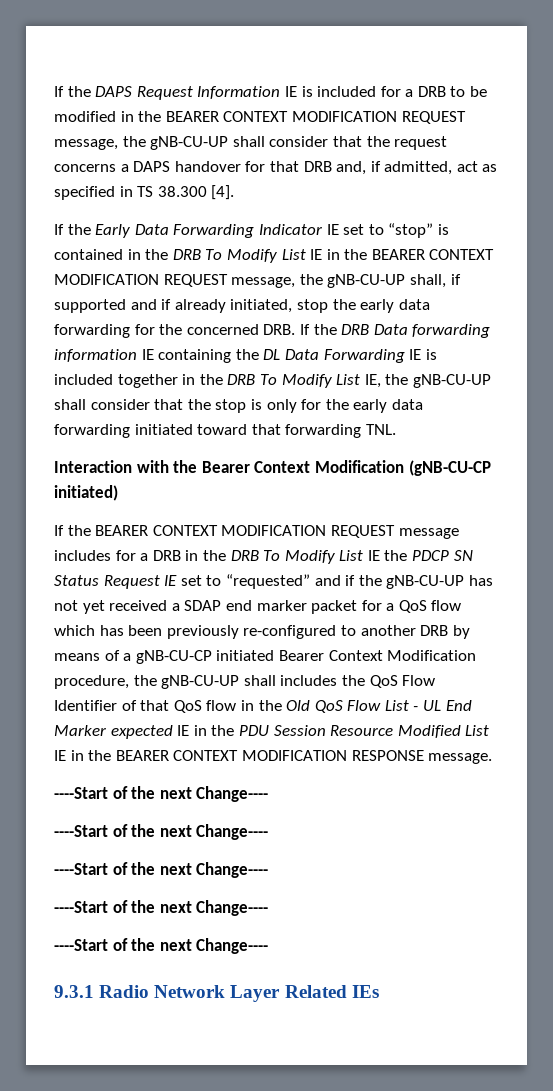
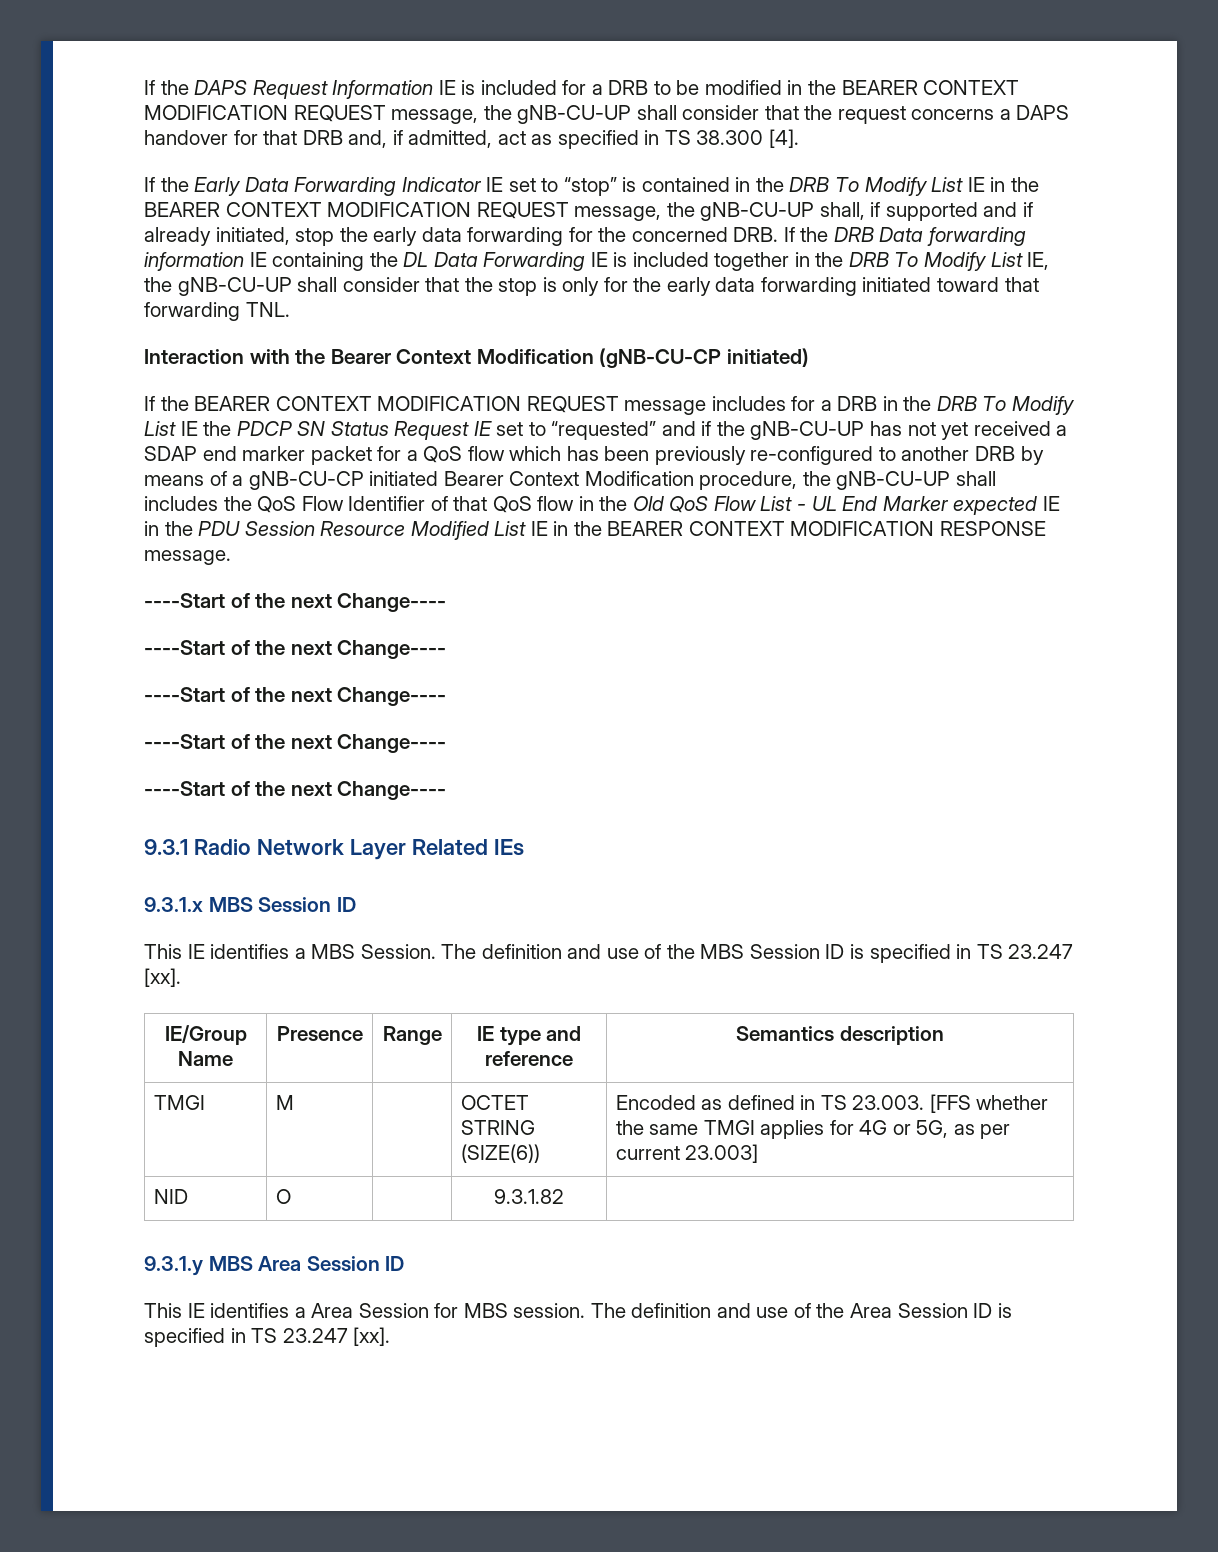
(379, 991) none -> [144,897,356,912] [144,944,1074,963] [144,968,181,987] [164,1025,247,1045] [178,1051,233,1066] [276,1026,363,1041] [382,1026,442,1045] [476,1026,582,1046] [485,1051,573,1066] [736,1026,944,1045] [153,1095,205,1110] [275,1095,294,1110] [460,1095,529,1110] [460,1120,535,1135] [460,1144,540,1163] [615,1094,1049,1113] [615,1120,1011,1139] [615,1144,759,1163] [153,1189,188,1204] [275,1189,291,1204] [494,1189,564,1204] [144,1256,405,1276] [144,1303,1012,1318] [144,1327,391,1347] // 9.3.1.x MBS Session ID // This IE identifies a MBS Session. The definition and use of the MBS Session ID is specified in TS 23.247 [xx]. // IE/Group Name | Presence | Range | IE type and reference | Semantics description // TMGI | M | | OCTET STRING (SIZE(6)) | Encoded as defined in TS 23.003. [FFS whether the same TMGI applies for 4G or 5G, as per current 23.003] // NID | O | | 9.3.1.82 | // 9.3.1.y MBS Area Session ID // This IE identifies a Area Session for MBS session. The definition and use of the Area Session ID is specified in TS 23.247 [xx].

